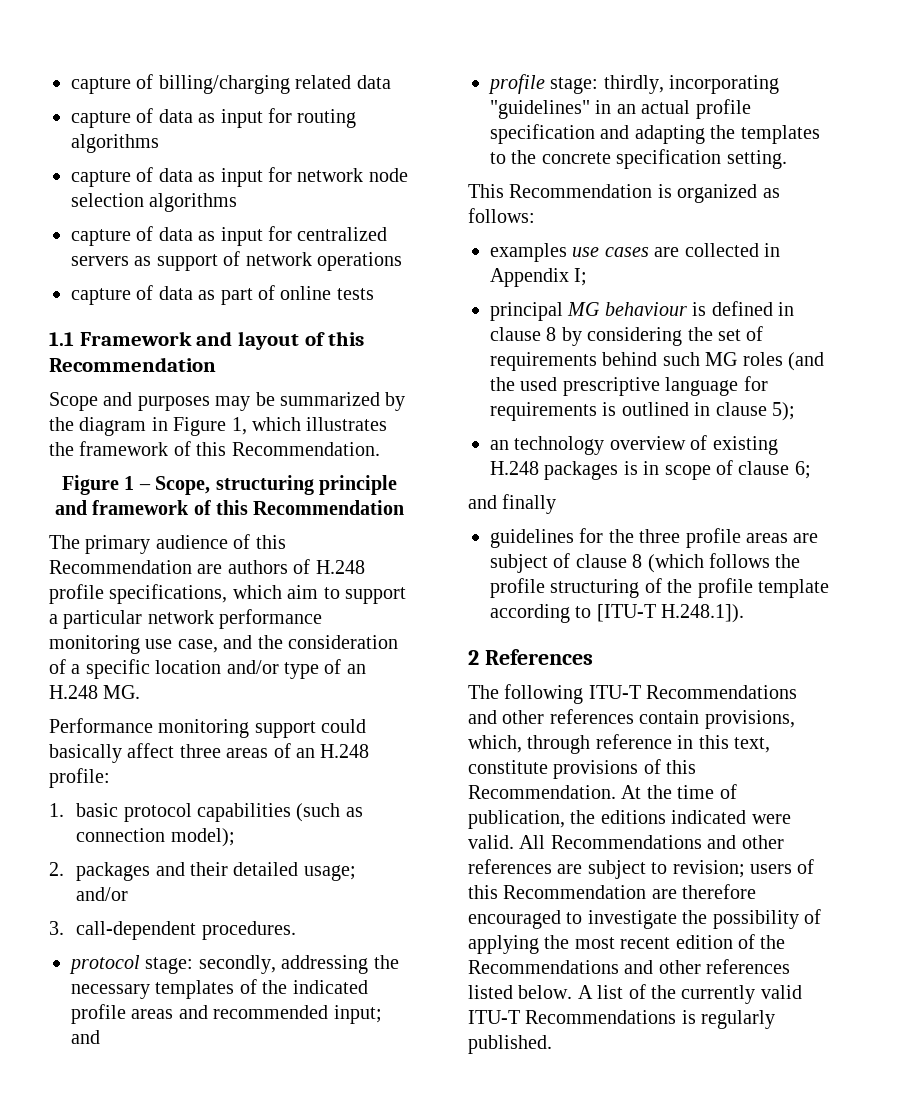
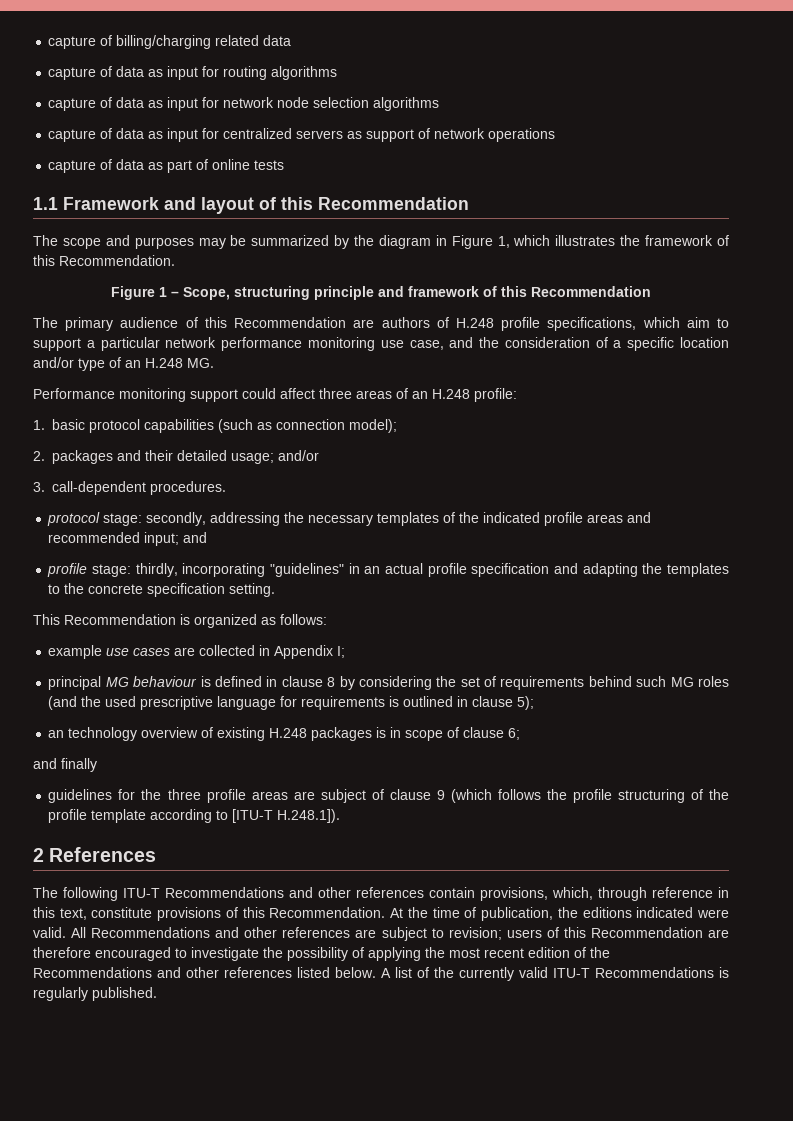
[49,392,98,411] Scope -> [33,235,101,249] The scope
[49,744,122,763] basically -> (276, 393) none
[490,243,567,262] examples -> [48,645,103,659] example
[632,554,643,568] 8 -> [436,790,445,800] 9

